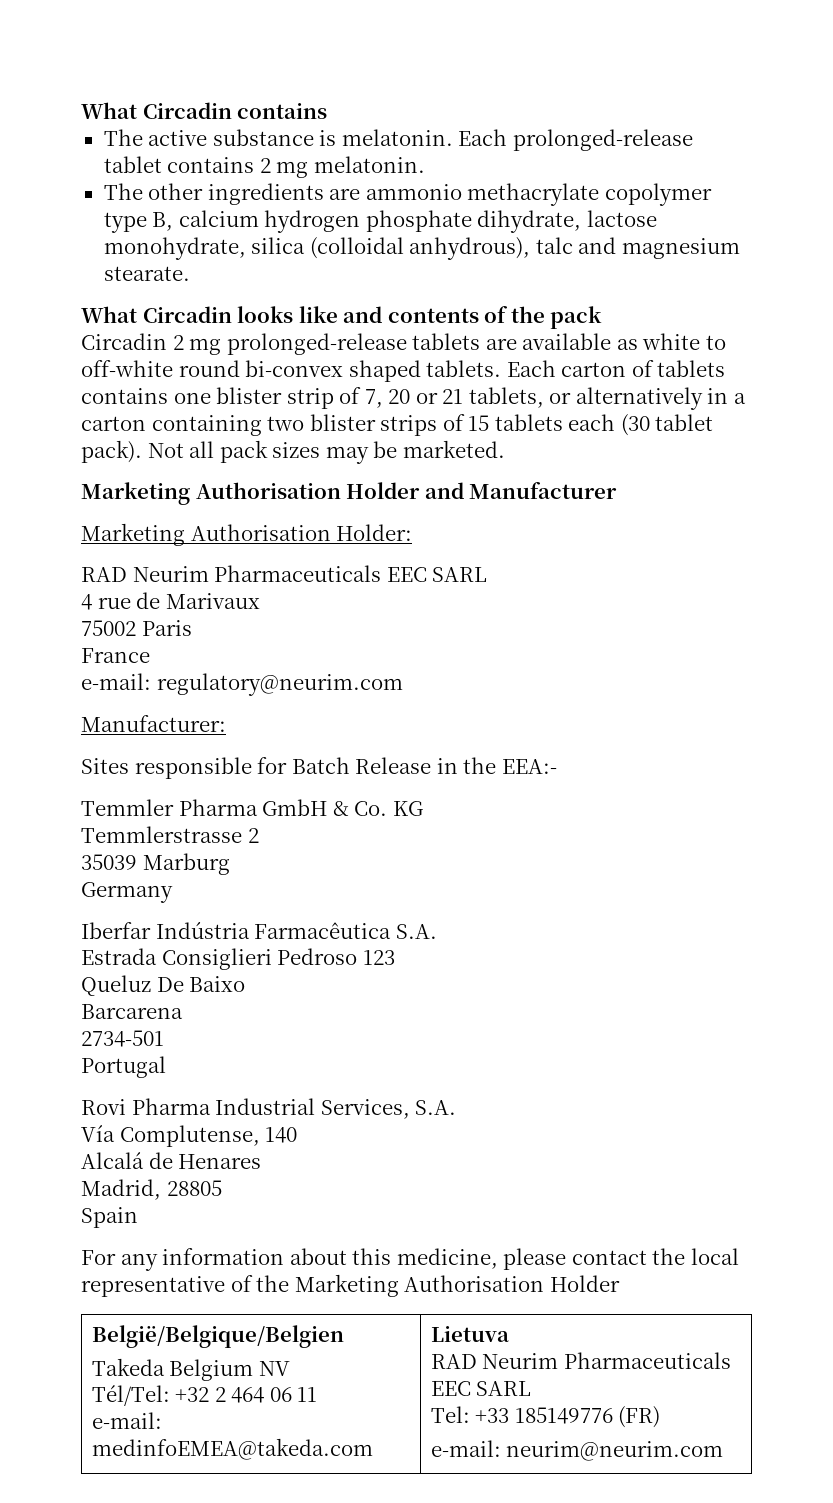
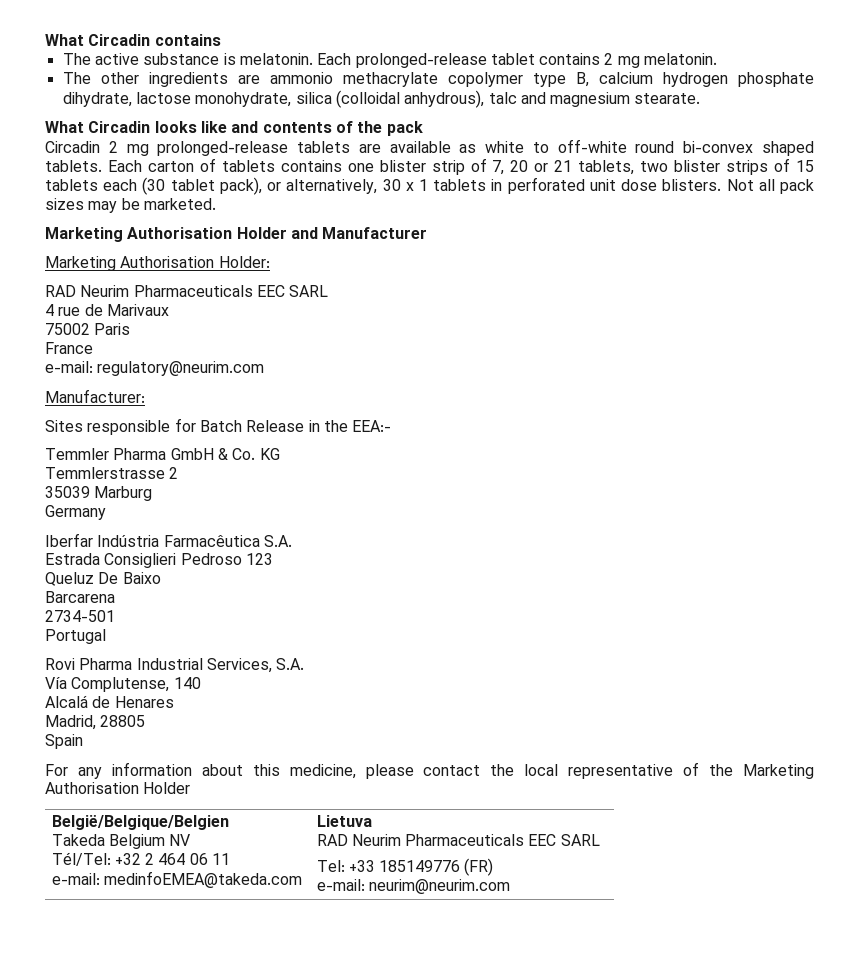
[549,387,746,410] [81,415,262,436] or alternatively in a carton containing -> (635, 167) none
[81,440,142,463] pack). -> [219,177,722,195] pack), or alternatively, 30 x 1 tablets in perforated unit dose blisters.

